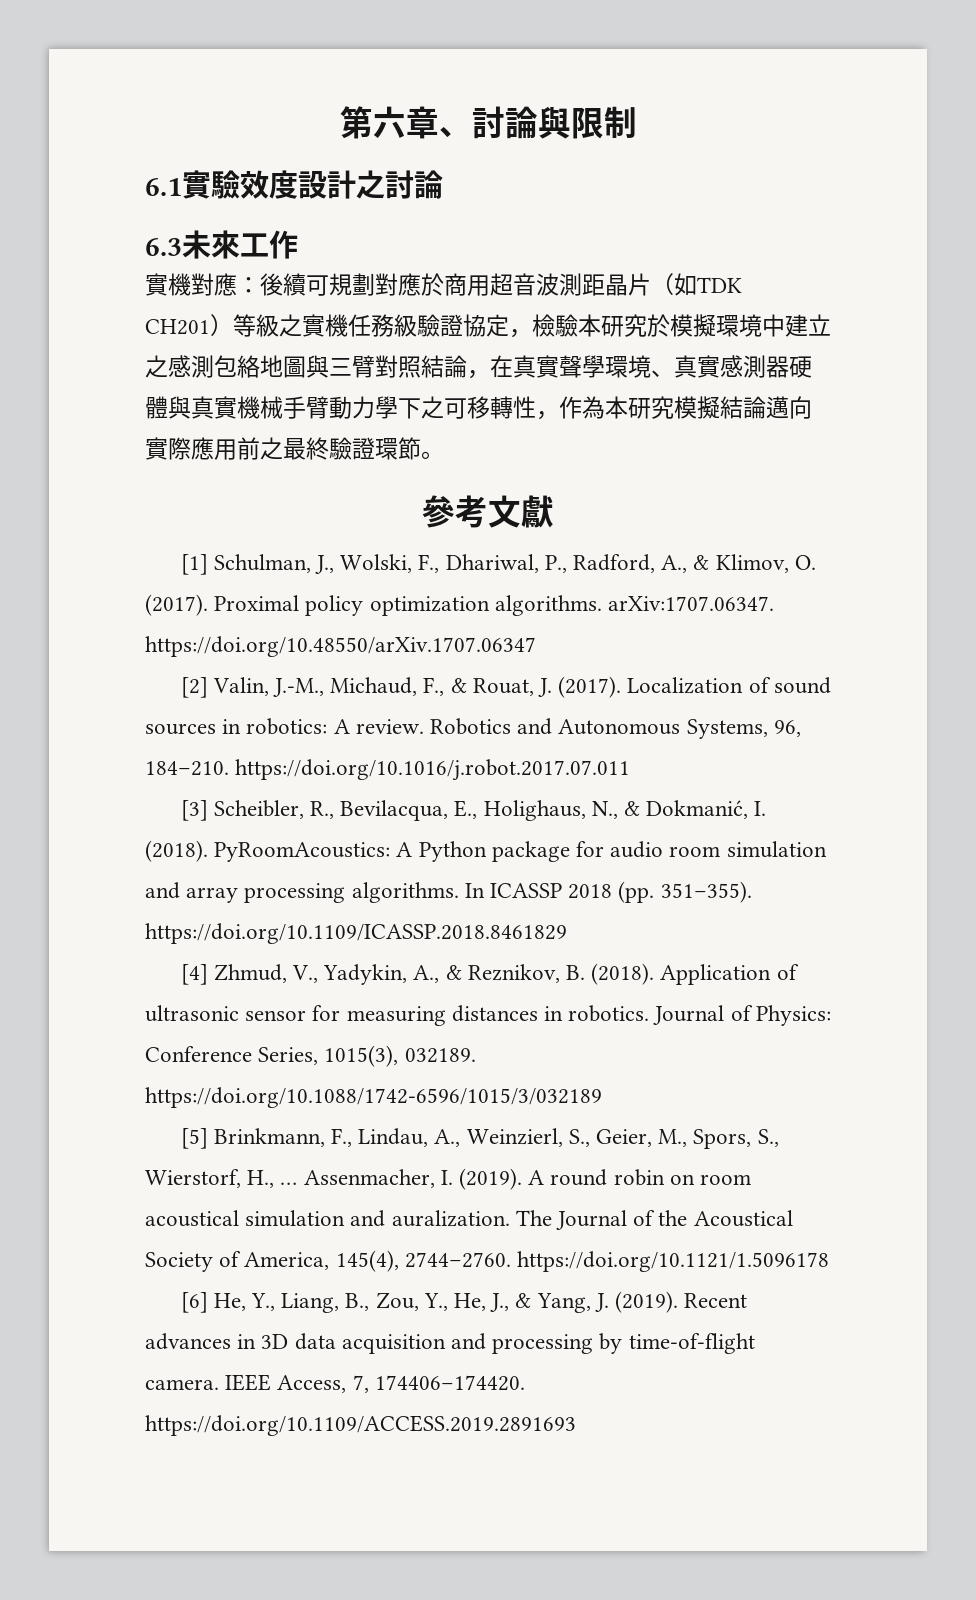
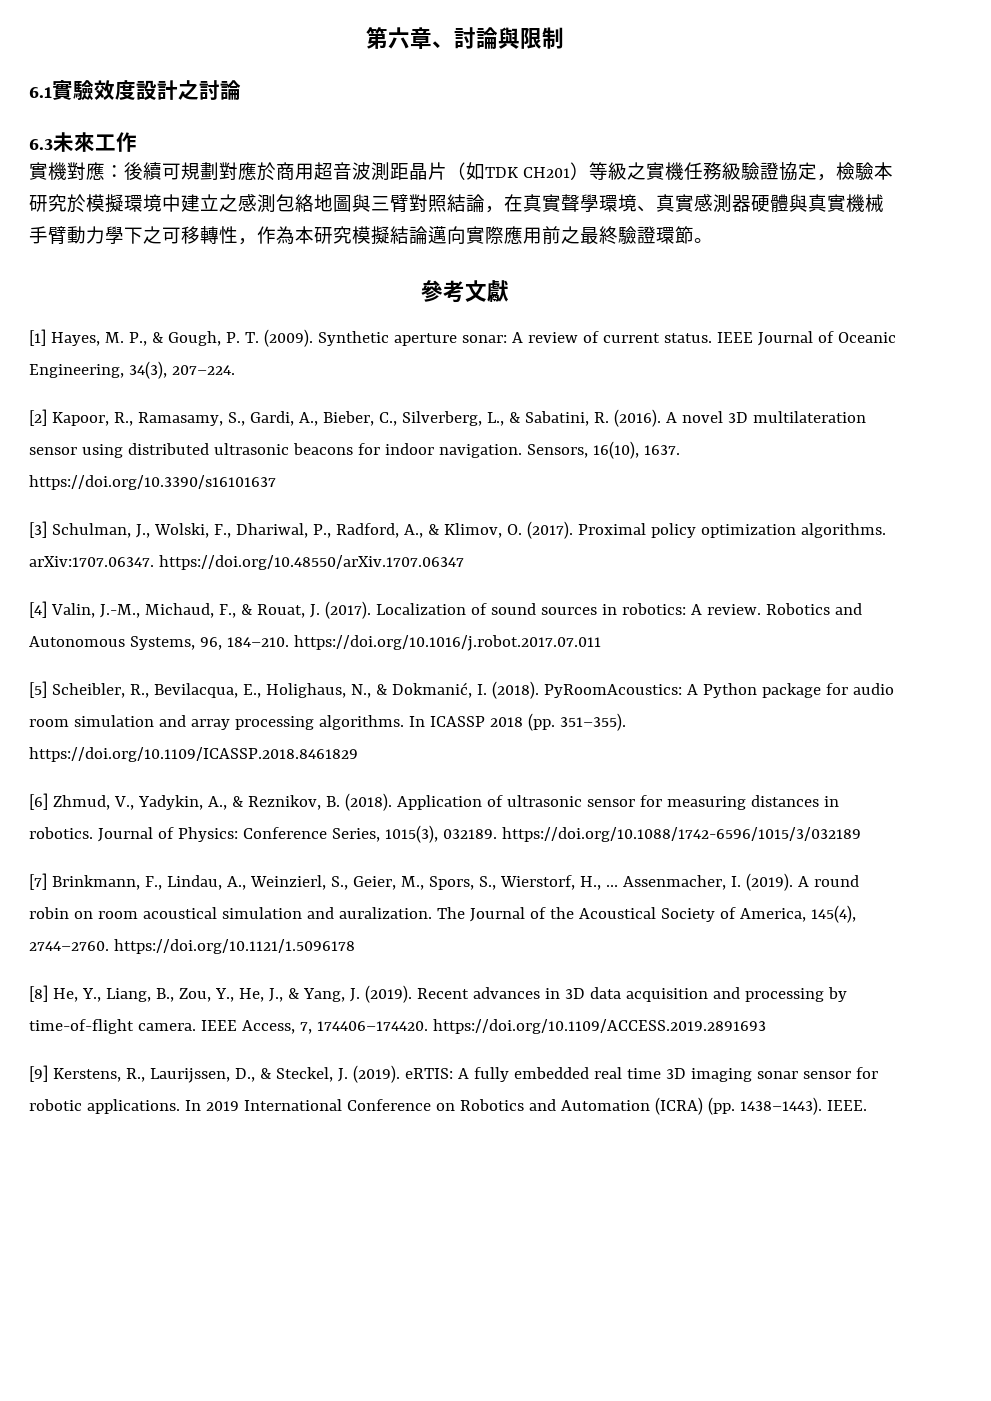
(208, 564) none -> [50,329,896,347] [29,361,235,379] [29,409,866,427] [29,441,680,459] [29,475,276,490] [29,521,47,538] Hayes, M. P., & Gough, P. T. (2009). Synthetic aperture sonar: A review of current status. IEEE Journal of Oceanic Engineering, 34(3), 207–224. // [2] Kapoor, R., Ramasamy, S., Gardi, A., Bieber, C., Silverberg, L., & Sabatini, R. (2016). A novel 3D multilateration sensor using distributed ultrasonic beacons for indoor navigation. Sensors, 16(10), 1637. https://doi.org/10.3390/s16101637 // [3]
[180,677,208,698] [2] -> [29,601,47,618] [4]
[180,800,208,821] [3] -> [29,681,47,698] [5]
[180,964,208,985] [4] -> [29,793,48,810] [6]
[180,1128,208,1149] [5] -> [29,873,47,890] [7]
[180,1292,208,1313] [6] -> [29,985,48,1002] [8]
(576, 1425) none -> [29,1065,878,1083] [29,1097,867,1115] // [9] Kerstens, R., Laurijssen, D., & Steckel, J. (2019). eRTIS: A fully embedded real time 3D imaging sonar sensor for robotic applications. In 2019 International Conference on Robotics and Automation (ICRA) (pp. 1438–1443). IEEE.

